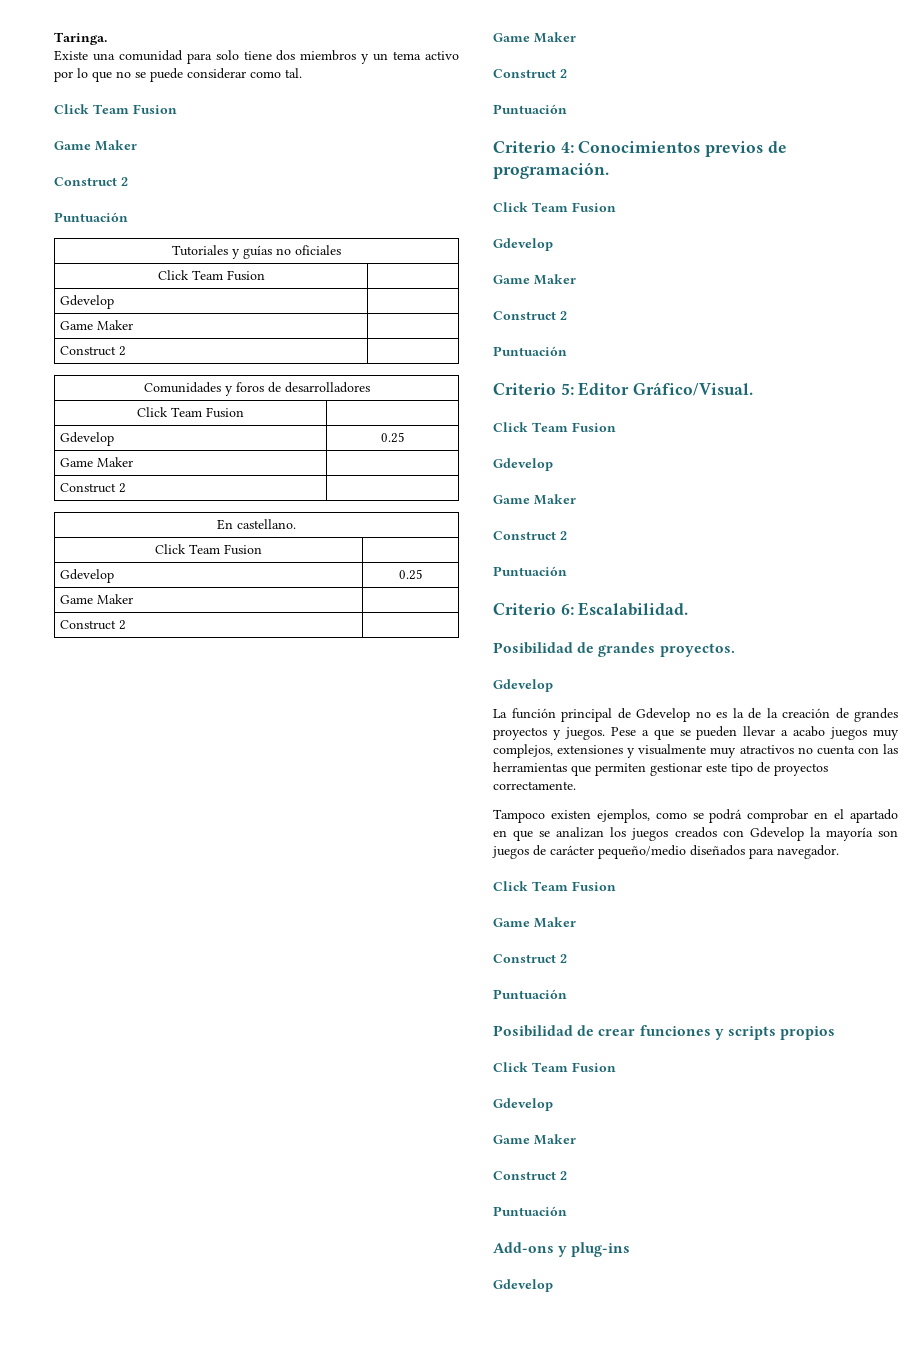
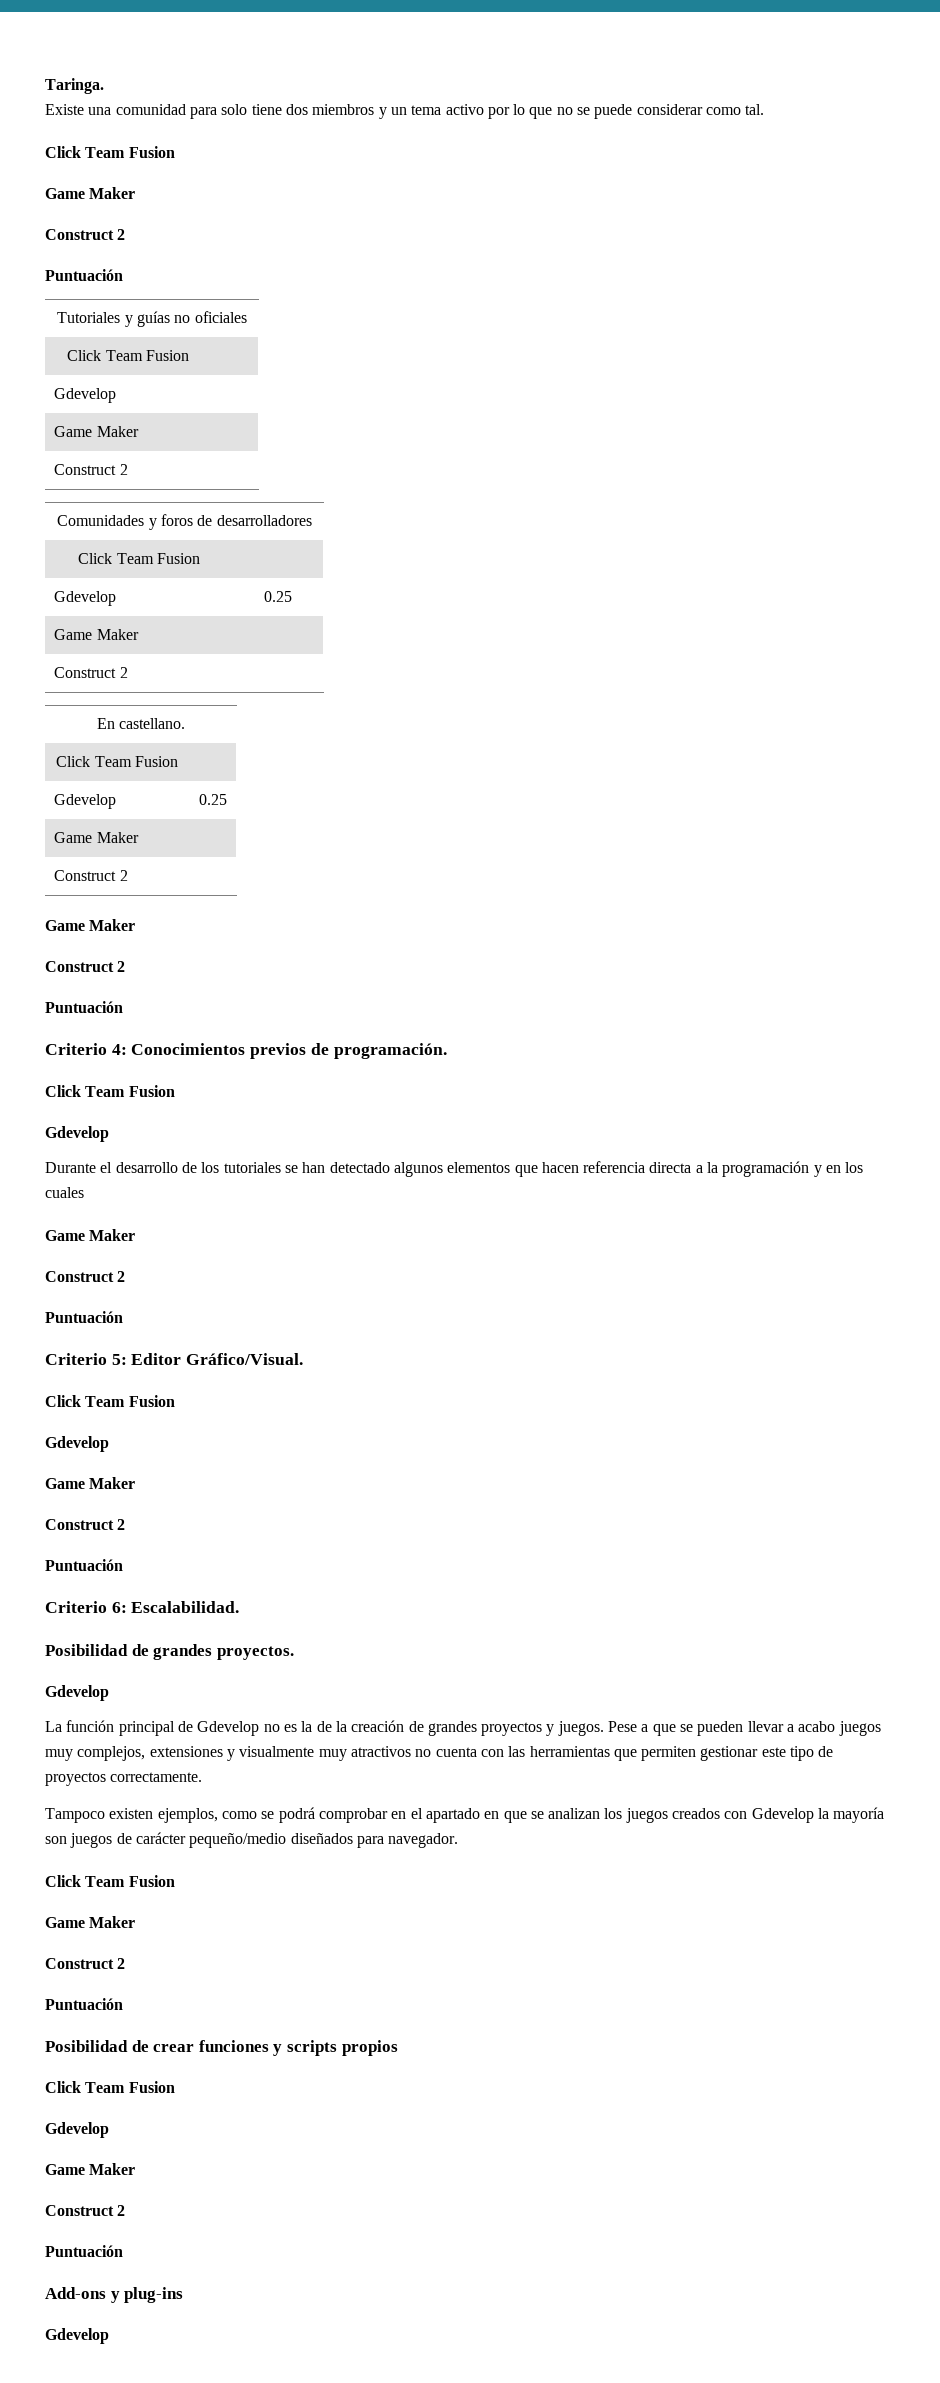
(553, 244) none -> [45,1161,864,1177] [45,1187,84,1198] // Durante el desarrollo de los tutoriales se han detectado algunos elementos que hacen referencia directa a la programación y en los cuales

